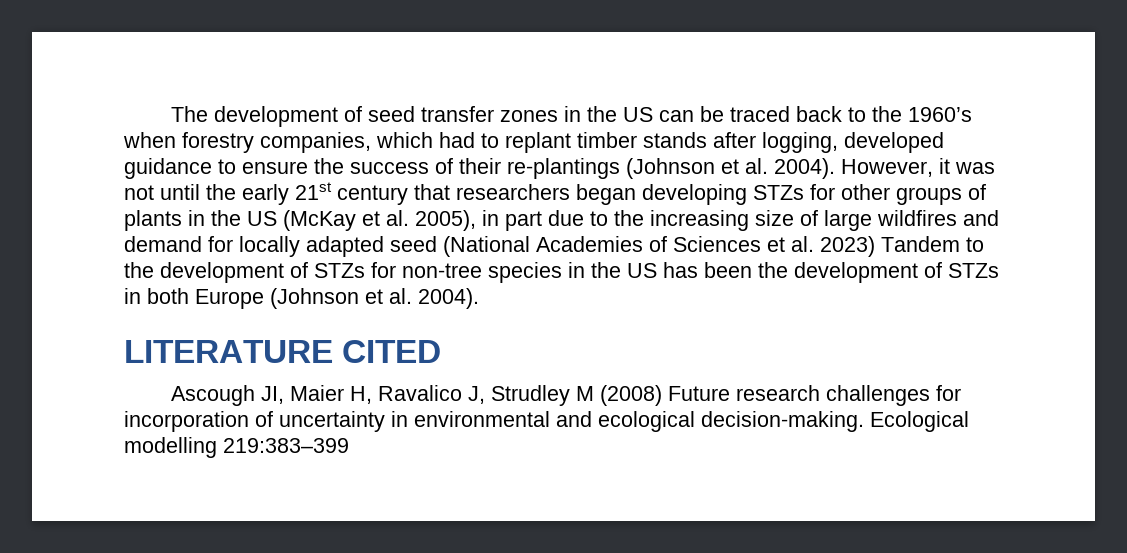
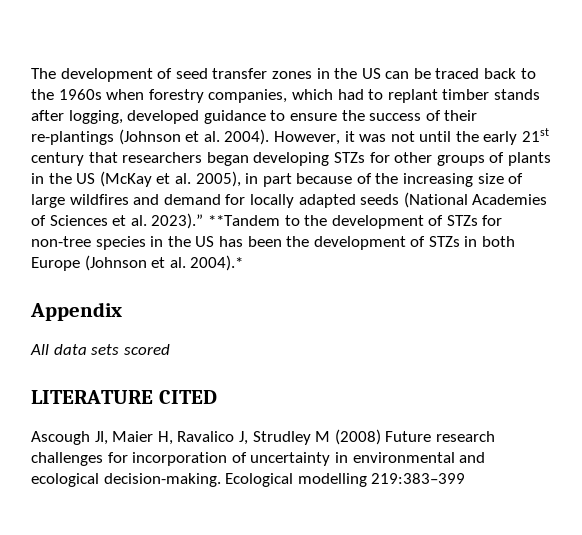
[908,107,973,122] 1960’s -> [58,89,102,100] 1960s
[548,210,608,226] due to -> [296,173,372,184] because of
[390,236,437,252] seed -> [360,194,400,205] seeds
[820,236,960,257] 2023) Tandem -> [151,213,280,229] 2023).” **Tandem
[418,288,479,309] 2004). -> [190,255,244,271] [30,302,122,321] [30,344,170,355] 2004).* // Appendix // All data sets scored

